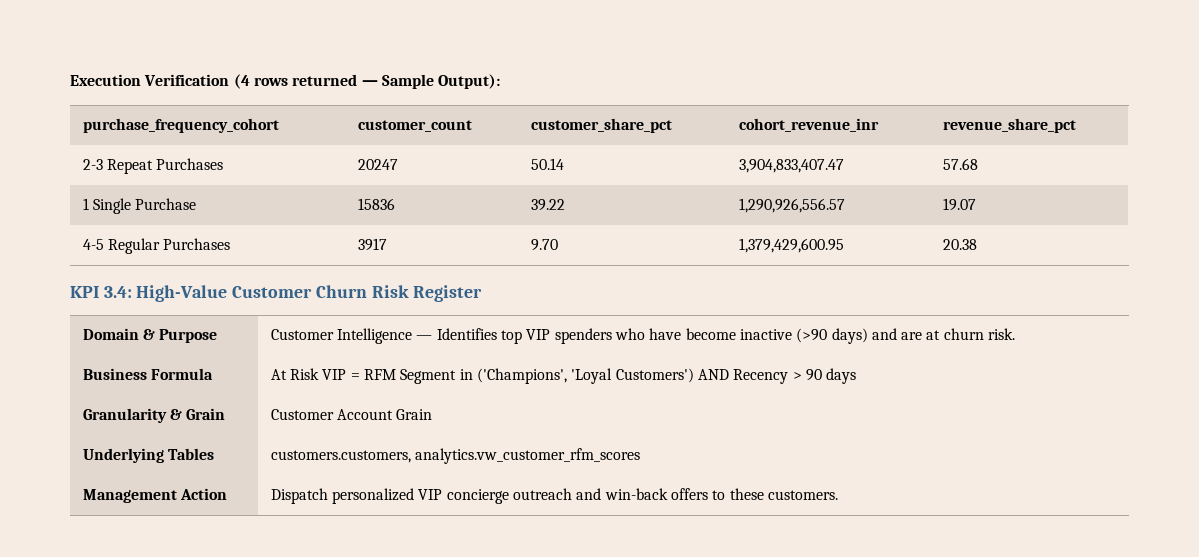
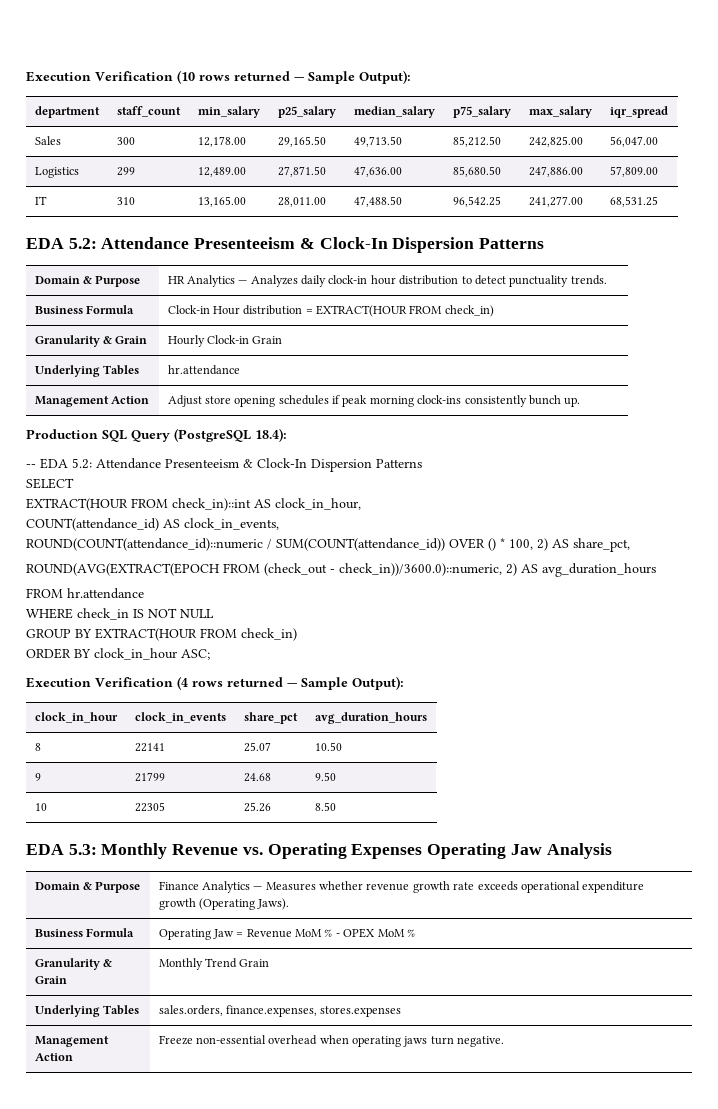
[70,74,230,86] Execution Verification -> [26,70,411,84] [34,106,100,118] [116,106,181,117] [197,106,260,118] [277,106,336,118] [353,106,435,118] [452,106,511,118] [528,106,592,118] [609,106,668,118] [34,136,61,145] [116,137,135,145] [197,136,246,147] [277,136,326,147] [353,136,402,147] [452,136,501,147] [528,136,583,147] [609,136,658,147] [34,167,79,178] [116,167,135,176] [197,167,246,177] [277,166,326,177] [353,166,402,177] [452,166,501,177] [528,166,583,177] [609,166,658,177] [34,196,47,205] [116,197,135,205] [197,196,246,207] [277,197,326,207] [353,196,402,207] [452,196,501,207] [528,196,583,207] [609,196,658,207] [26,237,545,253] [34,275,141,287] [167,275,607,287] [34,305,134,314] [167,305,494,317] [34,335,148,347] [167,335,283,347] [34,365,139,377] [167,365,240,375] [34,396,149,407] [167,395,581,407] [26,428,287,442] [26,458,422,472] [26,478,74,489] [26,498,361,511] [26,518,279,531] [26,538,630,552] [26,563,656,577] [26,588,144,599] [26,608,214,620] [26,628,297,641] [26,648,210,660] [26,677,173,688] Execution Verification (10 rows returned — Sample Output): // department | staff_count | min_salary | p25_salary | median_salary | p75_salary | max_salary | iqr_spread // Sales | 300 | 12,178.00 | 29,165.50 | 49,713.50 | 85,212.50 | 242,825.00 | 56,047.00 // Logistics | 299 | 12,489.00 | 27,871.50 | 47,636.00 | 85,680.50 | 247,886.00 | 57,809.00 // IT | 310 | 13,165.00 | 28,011.00 | 47,488.50 | 96,542.25 | 241,277.00 | 68,531.25 // EDA 5.2: Attendance Presenteeism & Clock-In Dispersion Patterns // Domain & Purpose | HR Analytics — Analyzes daily clock-in hour distribution to detect punctuality trends. // Business Formula | Clock-in Hour distribution = EXTRACT(HOUR FROM check_in) // Granularity & Grain | Hourly Clock-in Grain // Underlying Tables | hr.attendance // Management Action | Adjust store opening schedules if peak morning clock-ins consistently bunch up. // Production SQL Query (PostgreSQL 18.4): // -- EDA 5.2: Attendance Presenteeism & Clock-In Dispersion Patterns // SELECT // EXTRACT(HOUR FROM check_in)::int AS clock_in_hour, // COUNT(attendance_id) AS clock_in_events, // ROUND(COUNT(attendance_id)::numeric / SUM(COUNT(attendance_id)) OVER () * 100, 2) AS share_pct, // ROUND(AVG(EXTRACT(EPOCH FROM (check_out - check_in))/3600.0)::numeric, 2) AS avg_duration_hours // FROM hr.attendance // WHERE check_in IS NOT NULL // GROUP BY EXTRACT(HOUR FROM check_in) // ORDER BY clock_in_hour ASC; // Execution Verification
[82,118,279,133] [357,120,472,132] [530,118,672,133] [738,118,879,132] [942,118,1076,133] [82,158,224,174] [357,159,398,170] [530,158,564,170] [738,159,844,173] [942,158,978,170] [82,198,197,214] [357,198,395,210] [530,199,565,211] [738,198,845,213] [942,198,976,211] [82,238,231,254] [357,238,387,251] [530,239,558,251] [738,238,844,253] [942,239,977,250] [70,285,483,302] [82,328,218,343] [270,328,1016,344] [82,368,213,380] [270,368,857,384] [82,408,226,423] [270,409,433,420] [82,448,214,463] [270,448,640,464] [82,488,227,503] [270,488,838,504] purchase_frequency_cohort | customer_count | customer_share_pct | cohort_revenue_inr | revenue_share_pct // 2-3 Repeat Purchases | 20247 | 50.14 | 3,904,833,407.47 | 57.68 // 1 Single Purchase | 15836 | 39.22 | 1,290,926,556.57 | 19.07 // 4-5 Regular Purchases | 3917 | 9.70 | 1,379,429,600.95 | 20.38 // KPI 3.4: High-Value Customer Churn Risk Register // Domain & Purpose | Customer Intelligence — Identifies top VIP spenders who have become inactive (>90 days) and are at churn risk. // Business Formula | At Risk VIP = RFM Segment in ('Champions', 'Loyal Customers') AND Recency > 90 days // Granularity & Grain | Customer Account Grain // Underlying Tables | customers.customers, analytics.vw_customer_rfm_scores // Management Action | Dispatch personalized VIP concierge outreach and win-back offers to these customers. -> [34,712,118,723] [134,712,226,723] [243,712,298,724] [314,712,427,724] [34,743,41,751] [134,743,165,752] [243,742,271,752] [314,742,342,751] [34,773,41,781] [134,772,165,782] [243,773,271,782] [314,772,336,781] [34,803,47,811] [134,802,165,812] [243,802,271,812] [314,802,336,811] [26,843,612,859] [34,881,141,893] [158,881,645,893] [158,898,290,910] [34,928,134,937] [158,928,415,940] [34,958,112,970] [34,976,67,984] [158,958,270,970] [34,1005,139,1017] [158,1005,402,1017] [34,1036,109,1047] [34,1053,73,1061] [158,1035,505,1047] clock_in_hour | clock_in_events | share_pct | avg_duration_hours // 8 | 22141 | 25.07 | 10.50 // 9 | 21799 | 24.68 | 9.50 // 10 | 22305 | 25.26 | 8.50 // EDA 5.3: Monthly Revenue vs. Operating Expenses Operating Jaw Analysis // Domain & Purpose | Finance Analytics — Measures whether revenue growth rate exceeds operational expenditure growth (Operating Jaws). // Business Formula | Operating Jaw = Revenue MoM % - OPEX MoM % // Granularity & Grain | Monthly Trend Grain // Underlying Tables | sales.orders, finance.expenses, stores.expenses // Management Action | Freeze non-essential overhead when operating jaws turn negative.

